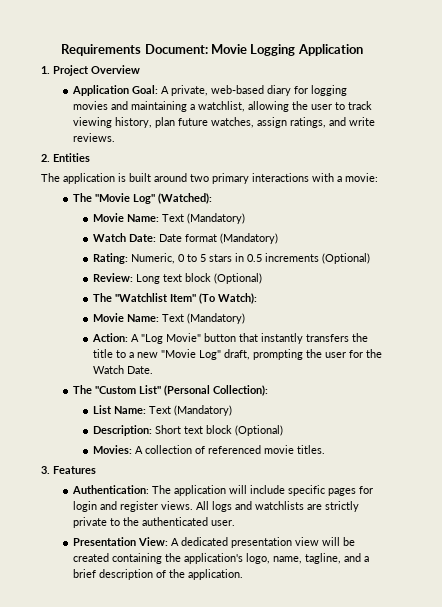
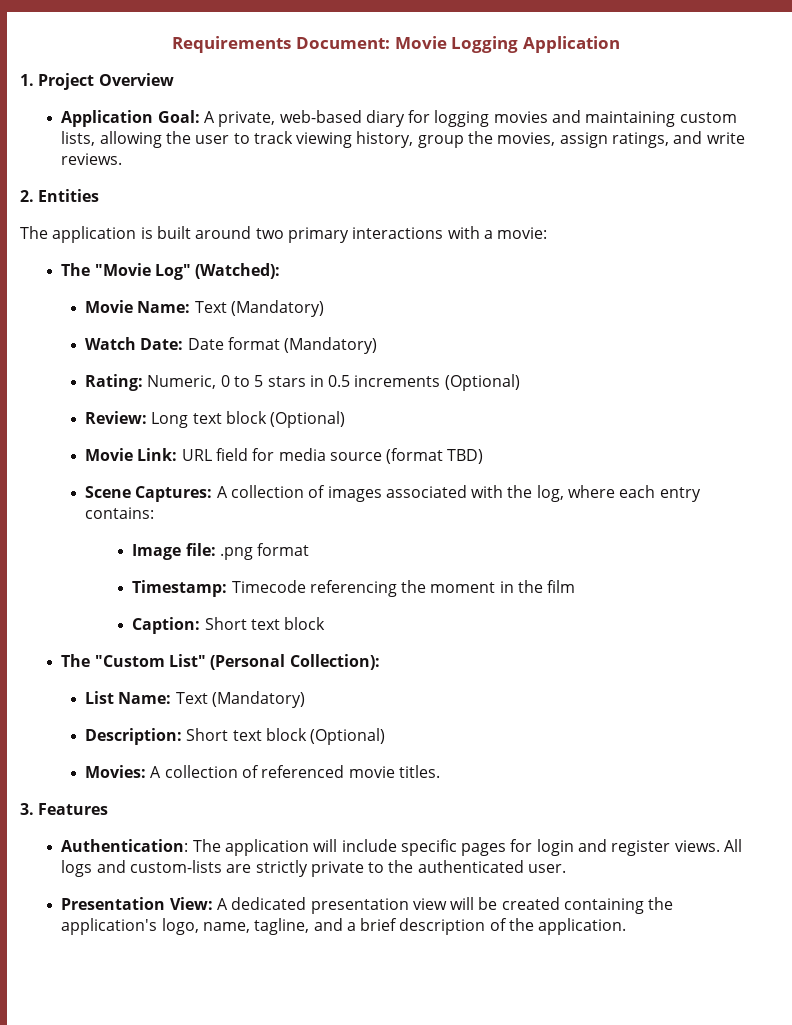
[190,101,246,112] a watchlist, -> [679,112,737,123] [61,131,96,146] custom lists,
[155,117,255,128] plan future watches, -> [417,131,556,148] group the movies,
[92,293,257,304] [92,313,245,324] [91,333,368,344] [92,349,382,360] [92,365,153,374] The "Watchlist Item" (To Watch): // Movie Name: Text (Mandatory) // Action: A "Log Movie" button that instantly transfers the title to a new "Movie Log" draft, prompting the user for the Watch Date. -> [84,448,484,464] [84,485,701,502] [84,507,154,519] [132,543,310,560] [132,580,576,597] [132,617,326,634] Movie Link: URL field for media source (format TBD) // Scene Captures: A collection of images associated with the log, where each entry contains: // Image file: .png format // Timestamp: Timecode referencing the moment in the film // Caption: Short text block
[255,501,305,510] watchlists -> [129,860,222,873] custom-lists

